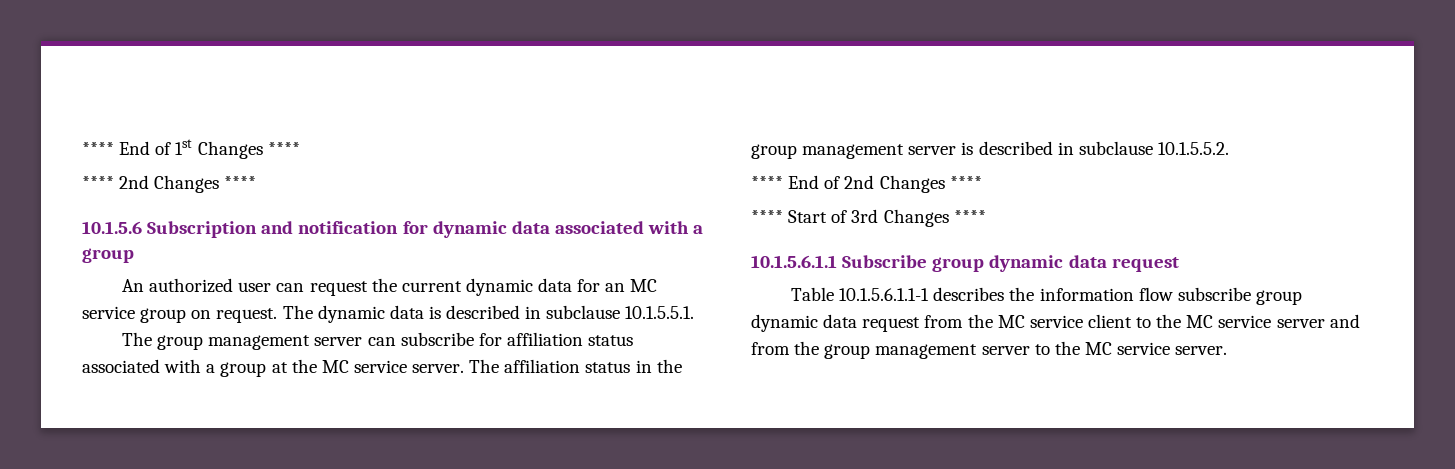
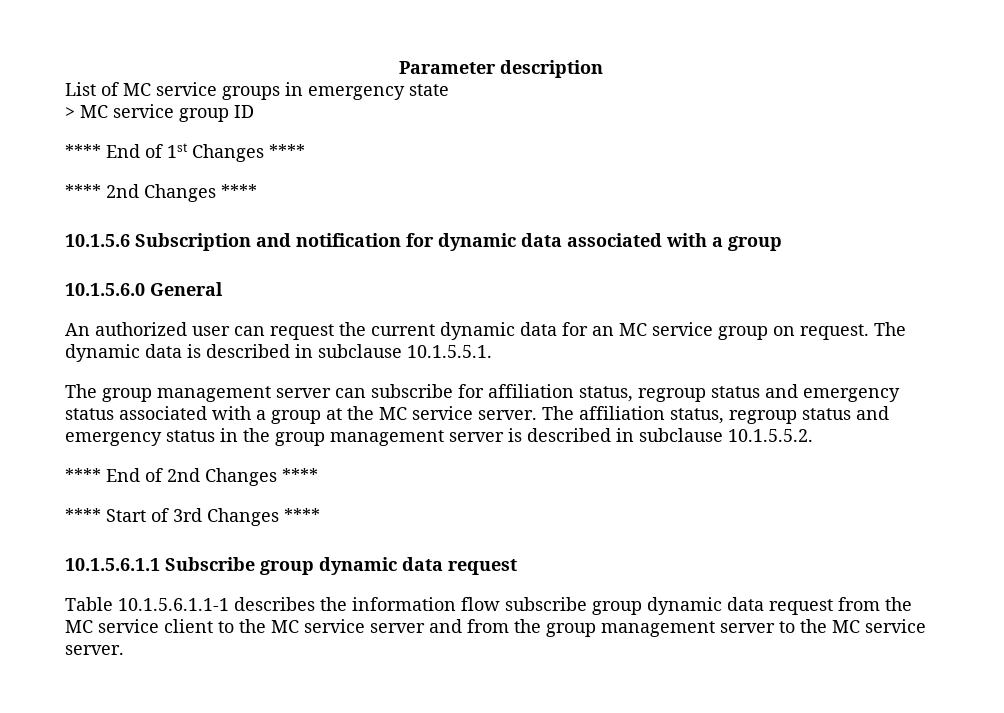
(82, 148) none -> [399,60,603,78] [65,82,449,100] [65,104,254,122] Parameter description // List of MC service groups in emergency state // > MC service group ID //
(134, 255) none -> [65,282,223,296] // 10.1.5.6.0 General
(583, 339) none -> [579,384,900,402] status, regroup status and emergency
(581, 366) none -> [670,406,889,424] [65,432,162,446] status, regroup status and emergency

